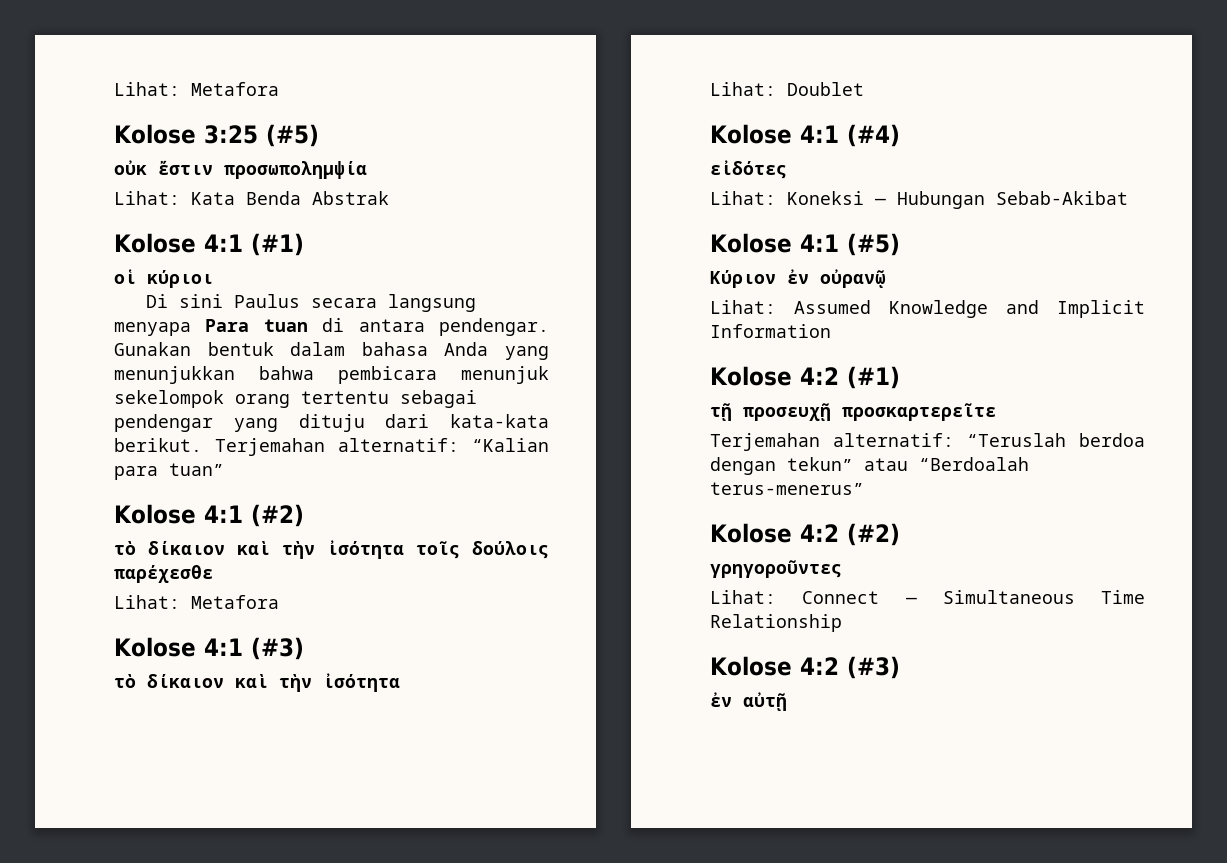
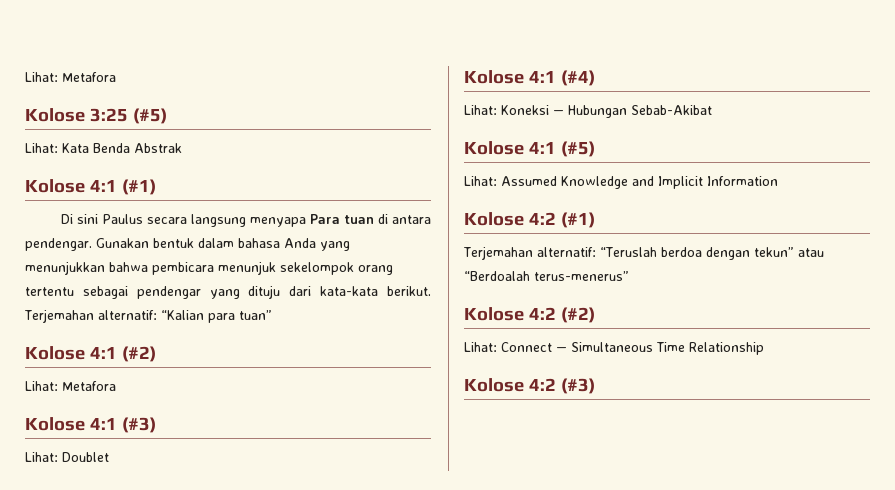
[114,160,367,179] // οὐκ ἔστιν προσωπολημψία -> (167, 116) none
[114,269,213,288] // οἱ κύριοι -> (156, 187) none
[114,540,549,559] [114,565,213,583] // τὸ δίκαιον καὶ τὴν ἰσότητα τοῖς δούλοις παρέχεσθε -> (156, 354) none
[114,673,400,692] // τὸ δίκαιον καὶ τὴν ἰσότητα -> (156, 425) none
[710,160,787,179] // εἰδότες -> (595, 78) none
[710,269,886,288] // Κύριον ἐν οὐρανῷ -> (595, 149) none
[710,403,996,421] // τῇ προσευχῇ προσκαρτερεῖτε -> (595, 220) none
[710,560,842,578] // γρηγοροῦντες -> (595, 315) none
[710,692,787,711] // ἐν αὐτῇ -> (595, 386) none

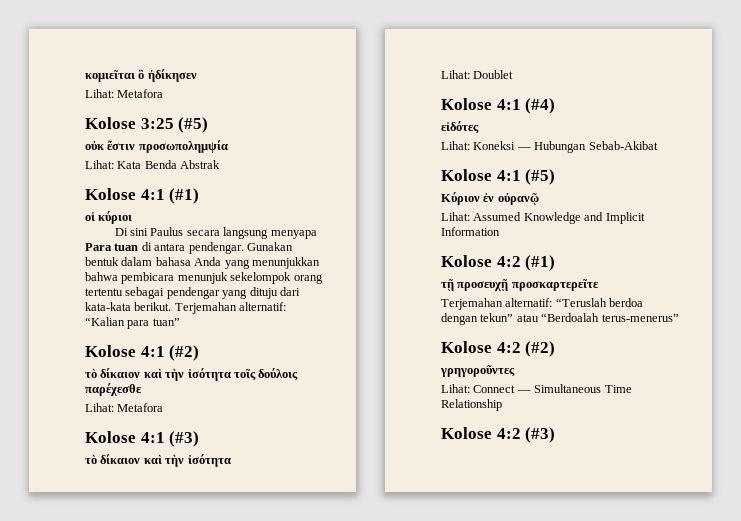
(25, 77) none -> [85,69,197,82] κομιεῖται ὃ ἠδίκησεν //
(167, 116) none -> [85,140,228,153] // οὐκ ἔστιν προσωπολημψία
(156, 187) none -> [85,211,133,224] // οἱ κύριοι
(156, 354) none -> [85,368,299,381] [85,383,142,396] // τὸ δίκαιον καὶ τὴν ἰσότητα τοῖς δούλοις παρέχεσθε
(156, 425) none -> [85,454,231,467] // τὸ δίκαιον καὶ τὴν ἰσότητα
(595, 78) none -> [441,121,479,134] // εἰδότες
(595, 149) none -> [441,192,539,205] // Κύριον ἐν οὐρανῷ
(595, 220) none -> [441,279,599,291] // τῇ προσευχῇ προσκαρτερεῖτε
(595, 315) none -> [440,365,515,377] // γρηγοροῦντες

